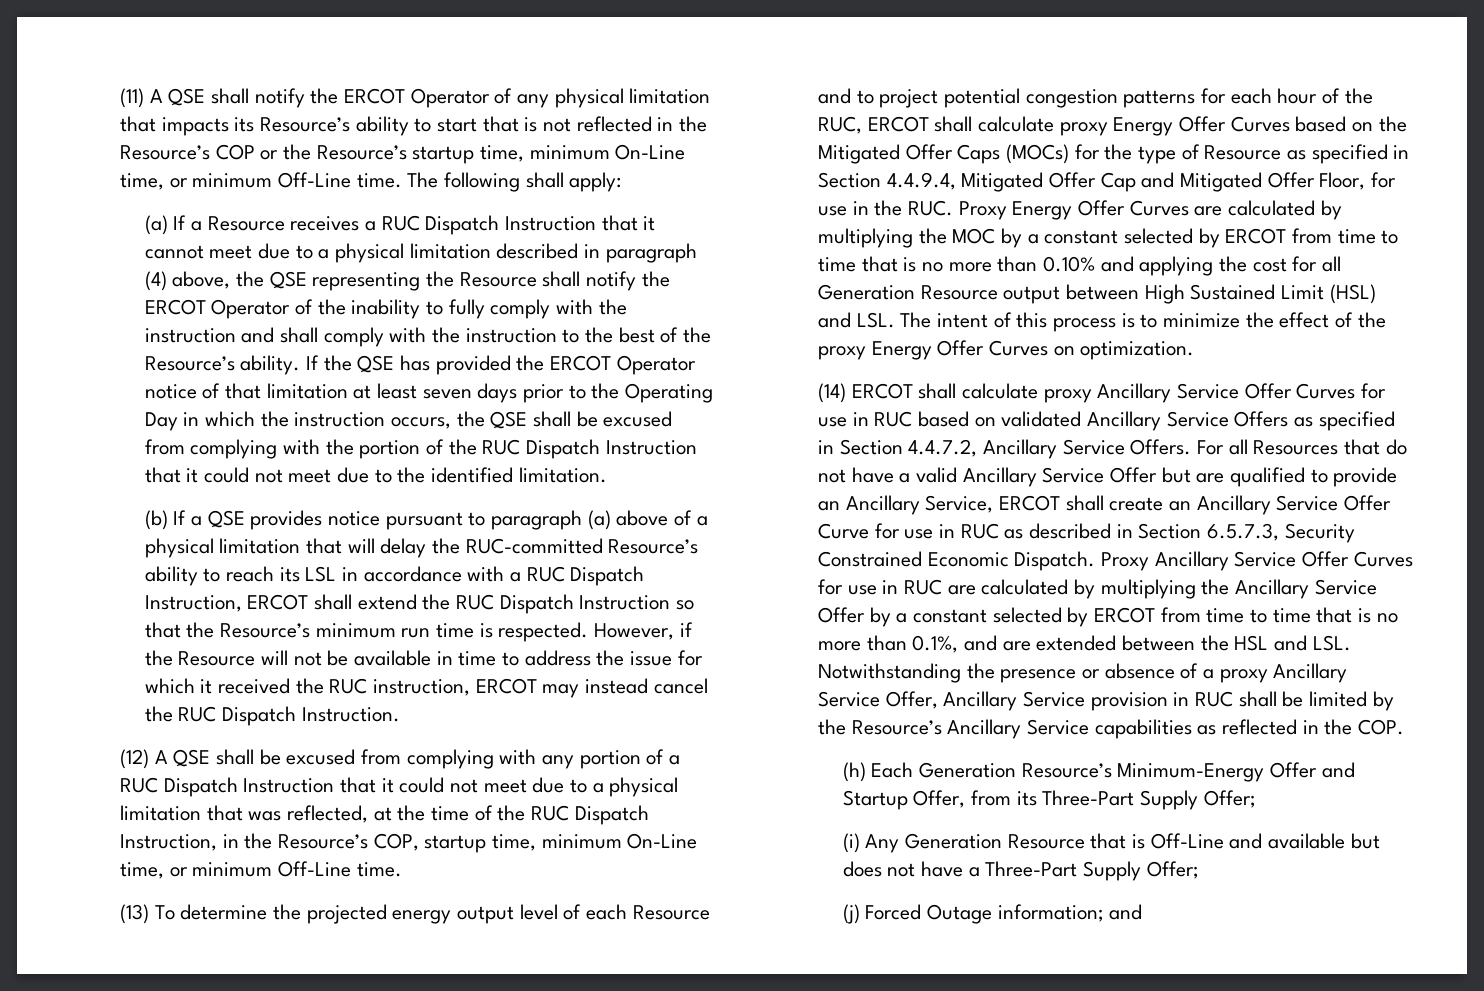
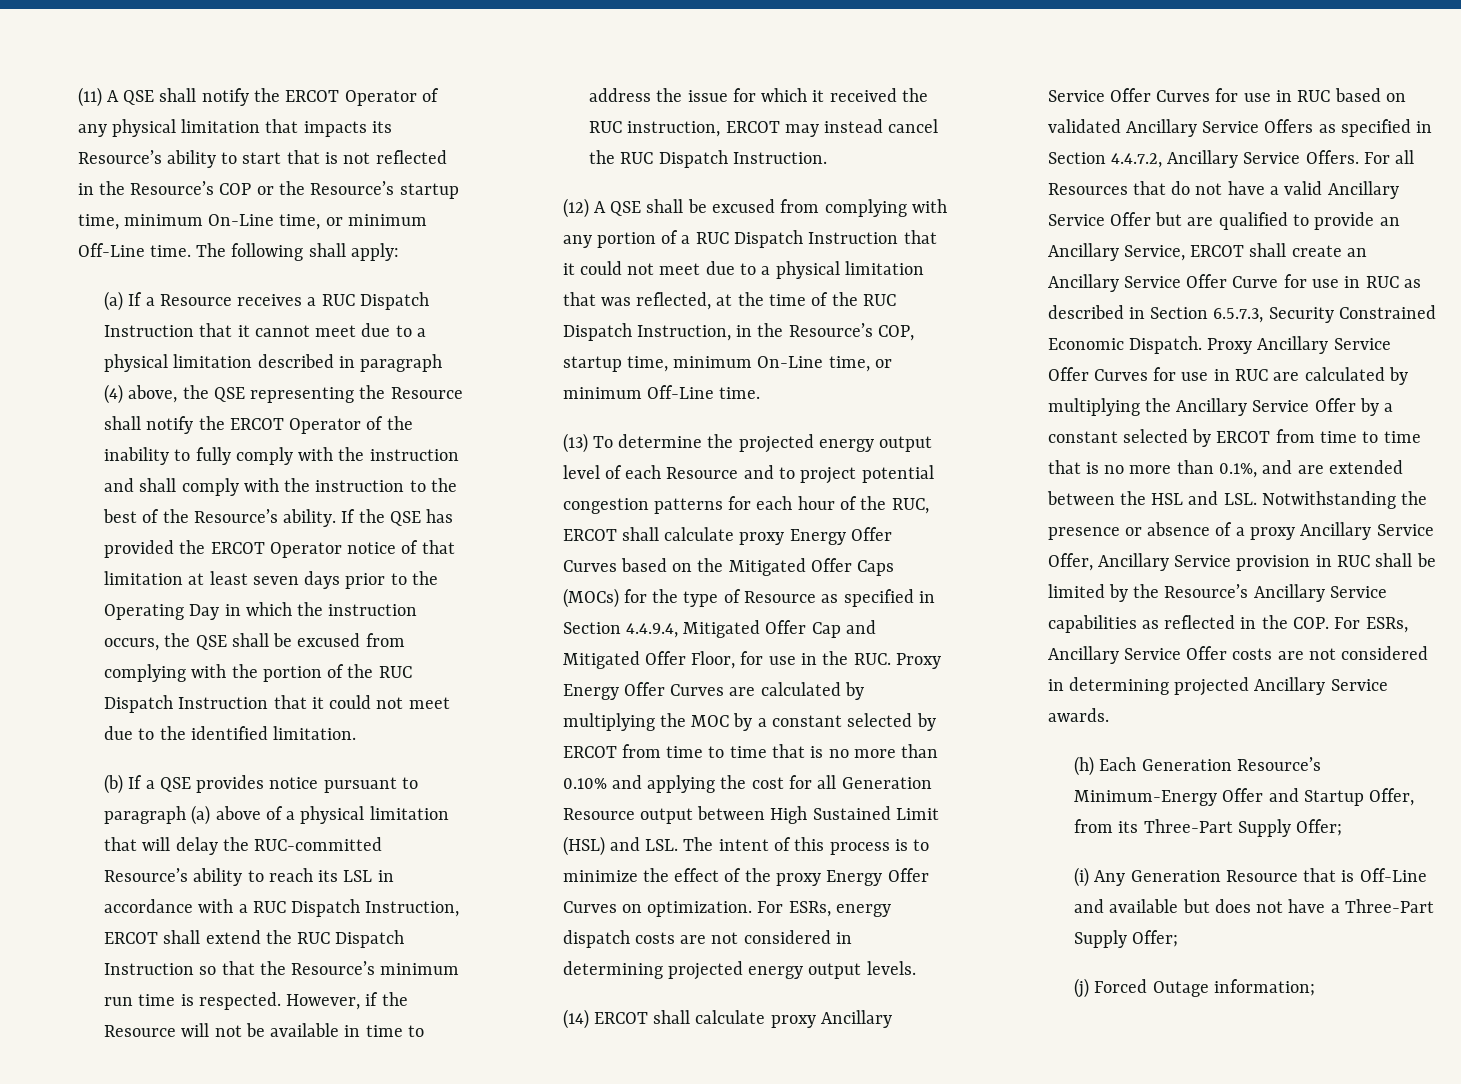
(1195, 350) none -> [757,901,891,917] [562,930,852,948] [562,961,916,980] For ESRs, energy dispatch costs are not considered in determining projected energy output levels.
(1404, 727) none -> [1334,617,1408,633] [1047,646,1429,664] [1047,677,1388,696] [1047,708,1109,722] For ESRs, Ancillary Service Offer costs are not considered in determining projected Ancillary Service awards.
[1109,904,1143,920] and -> (1315, 987) none

